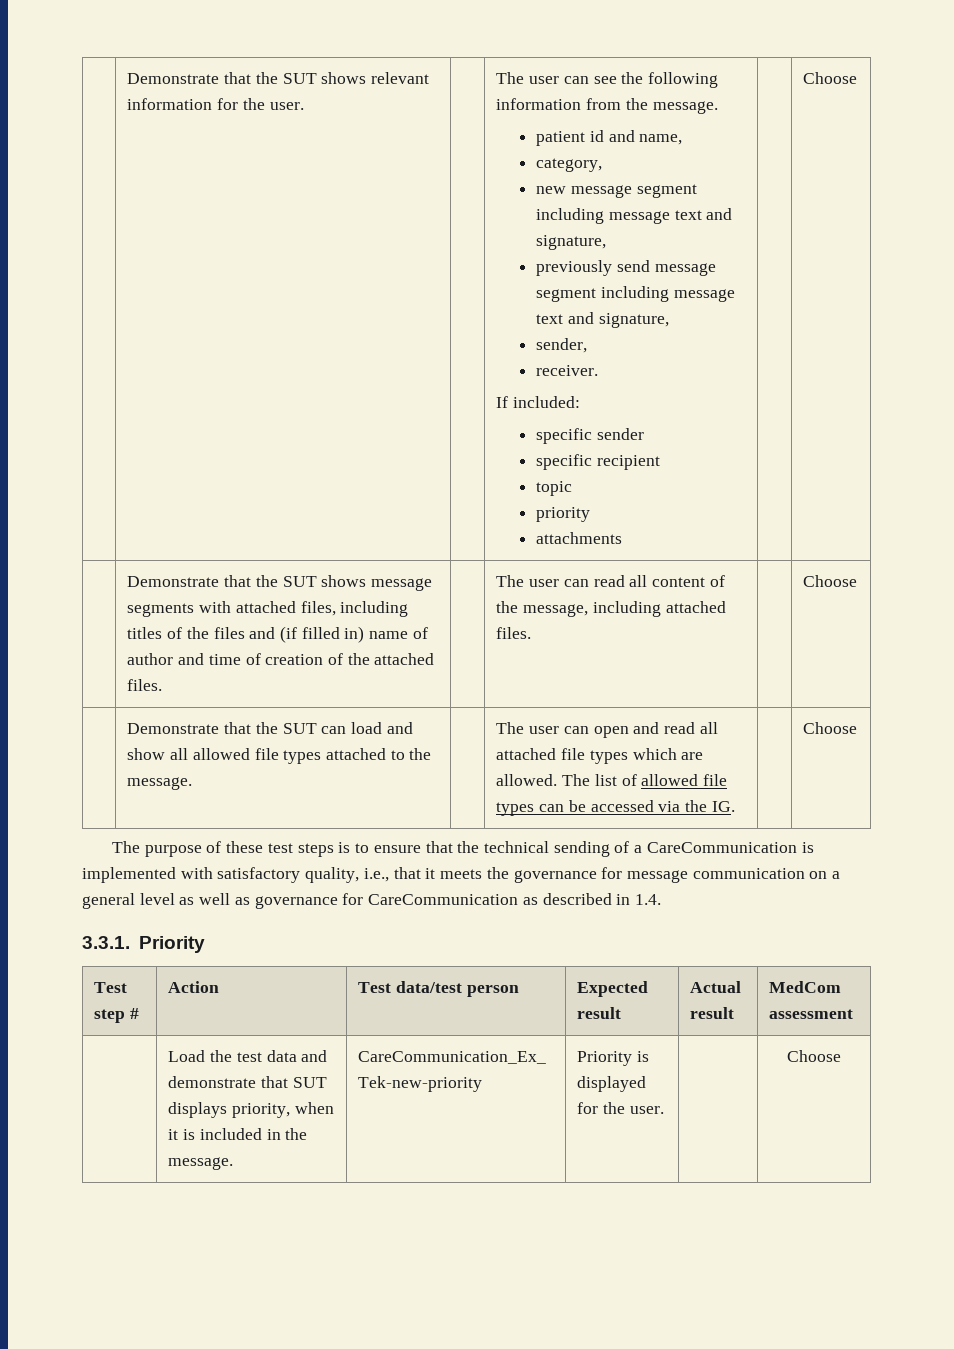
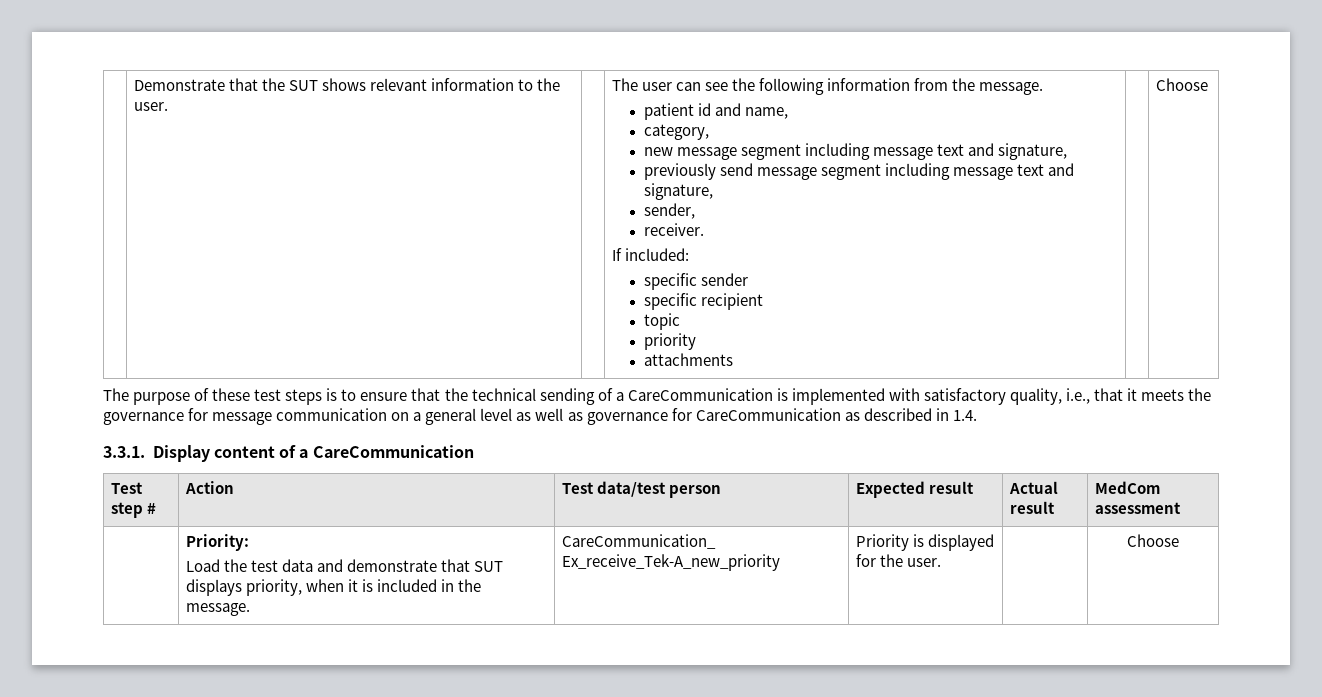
[217,98,239,110] for -> [518,79,534,91] to
[127,575,433,591] [127,601,409,617] [127,626,428,643] [127,653,435,665] [127,679,163,691] [496,575,725,587] [496,601,726,617] [496,627,532,639] [803,575,858,587] [127,722,413,734] [127,748,432,764] [127,777,193,790] [496,722,718,738] [496,748,704,764] [496,774,728,786] [496,800,735,816] [803,722,858,734] // | Demonstrate that the SUT shows message segments with attached files, including titles of the files and (if filled in) name of author and time of creation of the attached files. | | The user can read all content of the message, including attached files. | | Choose // | Demonstrate that the SUT can load and show all allowed file types attached to the message. | | The user can open and read all attached file types which are allowed. The list of allowed file types can be accessed via the IG. | | Choose -> (1209, 84) none
[138,936,205,953] Priority -> [152,445,474,462] Display content of a CareCommunication
(854, 1014) none -> [186,534,250,551] Priority: //
[358,1051,547,1064] [358,1076,483,1092] CareCommunication_Ex_ Tek-new-priority -> [562,534,717,549] [562,554,781,571] CareCommunication_ Ex_receive_Tek-A_new_priority

